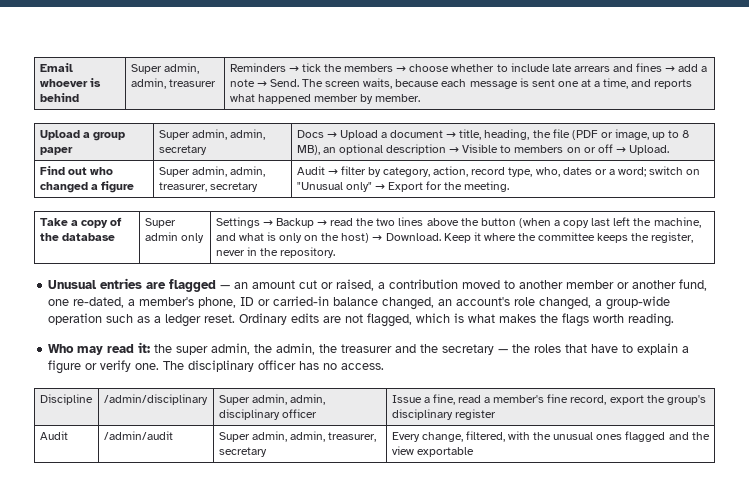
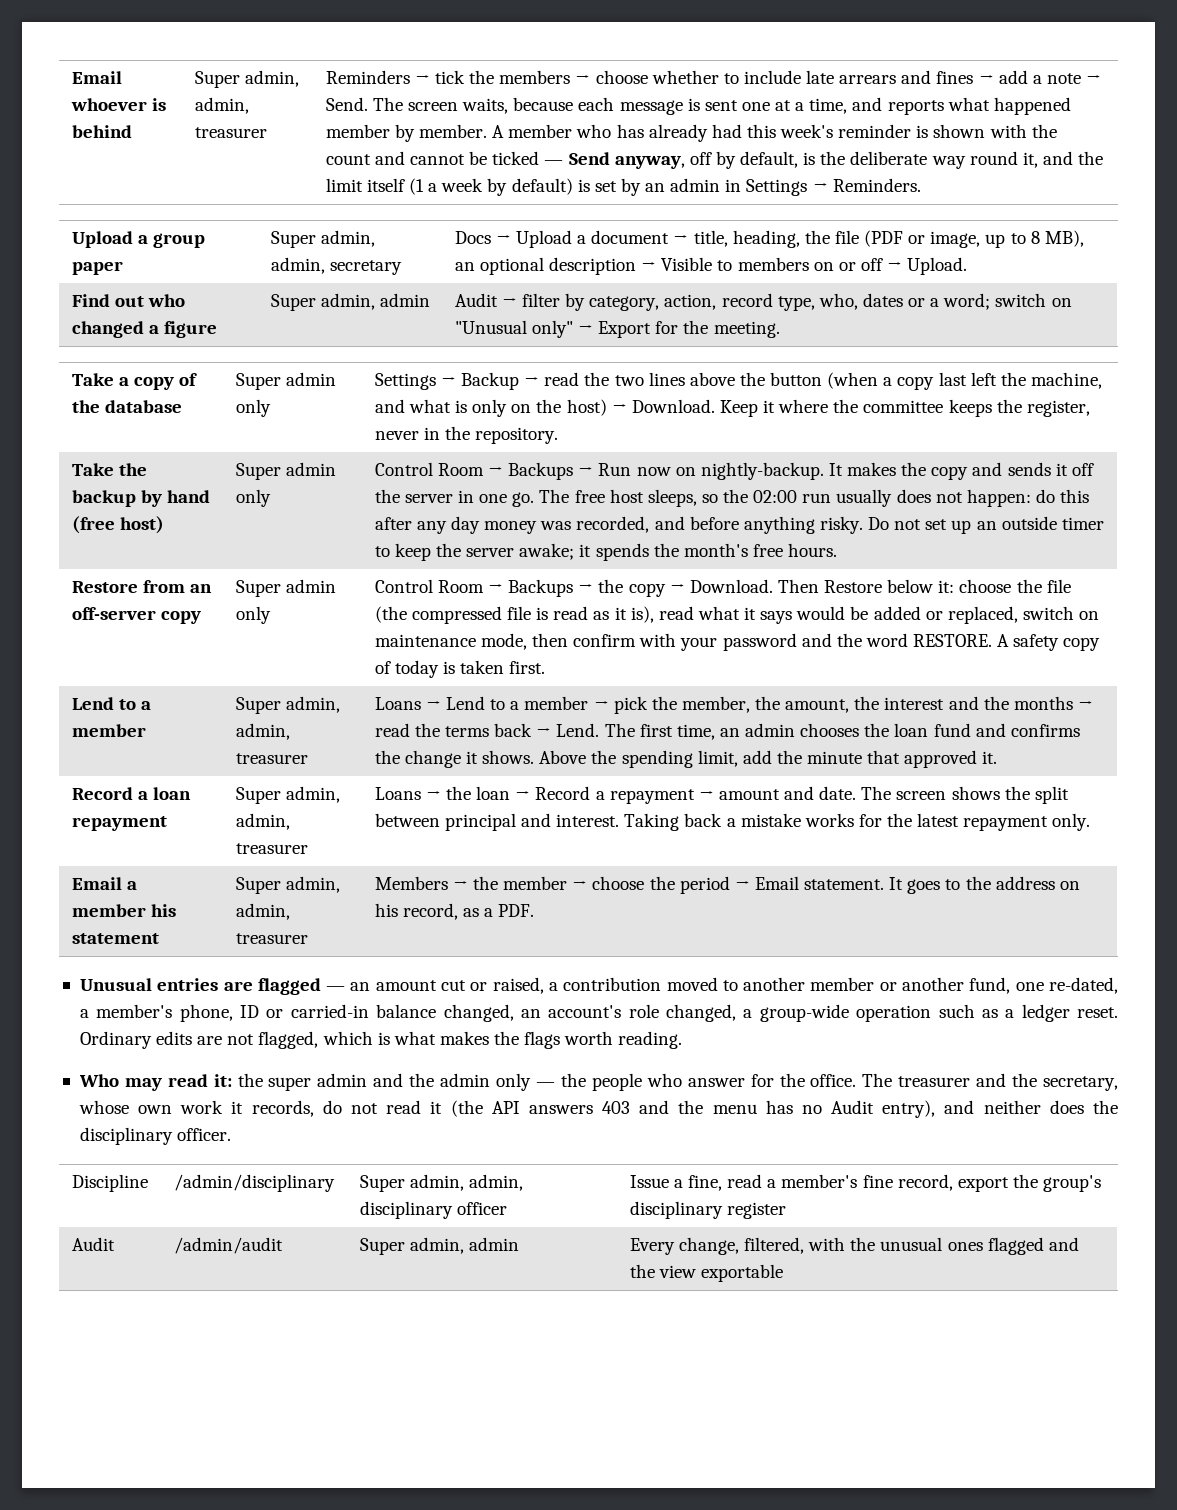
(421, 98) none -> [492,124,1057,142] [325,151,1104,169] [325,178,921,196] A member who has already had this week's reminder is shown with the count and cannot be ticked — Send anyway, off by default, is the deliberate way round it, and the limit itself (1 a week by default) is set by an admin in Settings → Reminders.
[229,166,265,177] [158,182,258,192] admin, treasurer, secretary -> [379,293,430,307] admin
(336, 252) none -> [71,463,147,476] [71,490,210,507] [71,516,164,534] [235,462,336,480] [235,489,271,507] [374,462,1094,480] [374,489,1090,507] [374,516,1104,534] [374,543,838,561] [71,580,212,593] [71,607,201,624] [235,579,336,597] [235,606,271,624] [374,579,1071,597] [374,606,1100,624] [374,633,1101,651] [374,660,546,678] [71,697,151,710] [71,724,146,737] [235,696,340,714] [235,723,290,740] [235,753,308,764] [374,696,1093,714] [374,723,1080,740] [374,750,998,768] [71,787,191,800] [71,816,167,831] [235,786,340,804] [235,813,290,830] [235,843,308,854] [374,786,1069,804] [374,813,1091,831] [71,877,137,890] [71,904,176,917] [71,933,159,944] [235,876,340,894] [235,903,290,920] [235,933,308,944] [374,876,1080,894] [374,903,535,920] // Take the backup by hand (free host) | Super admin only | Control Room → Backups → Run now on nightly-backup. It makes the copy and sends it off the server in one go. The free host sleeps, so the 02:00 run usually does not happen: do this after any day money was recorded, and before anything risky. Do not set up an outside timer to keep the server awake; it spends the month's free hours. // Restore from an off-server copy | Super admin only | Control Room → Backups → the copy → Download. Then Restore below it: choose the file (the compressed file is read as it is), read what it says would be added or replaced, switch on maintenance mode, then confirm with your password and the word RESTORE. A safety copy of today is taken first. // Lend to a member | Super admin, admin, treasurer | Loans → Lend to a member → pick the member, the amount, the interest and the months → read the terms back → Lend. The first time, an admin chooses the loan fund and confirms the change it shows. Above the spending limit, add the minute that approved it. // Record a loan repayment | Super admin, admin, treasurer | Loans → the loan → Record a repayment → amount and date. The screen shows the split between principal and interest. Taking back a mistake works for the latest repayment only. // Email a member his statement | Super admin, admin, treasurer | Members → the member → choose the period → Email statement. It goes to the address on his record, as a PDF.
[211,343,690,355] [48,360,385,374] admin, the admin, the treasurer and the secretary — the roles that have to explain a figure or verify one. The disciplinary officer has no access. -> [317,1073,1118,1091] [78,1100,1118,1118] [79,1127,232,1145] admin and the admin only — the people who answer for the office. The treasurer and the secretary, whose own work it records, do not read it (the API answers 403 and the menu has no Audit entry), and neither does the disciplinary officer.
[289,431,377,442] [218,447,267,457] admin, treasurer, secretary -> [468,1237,519,1251] admin

